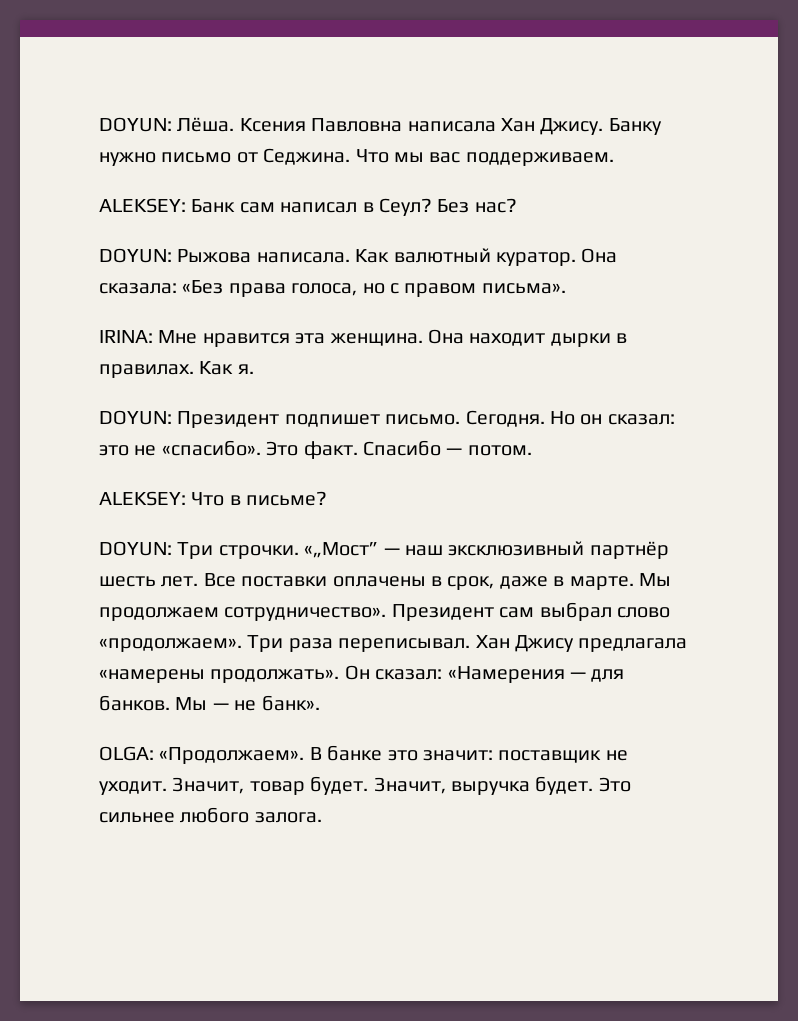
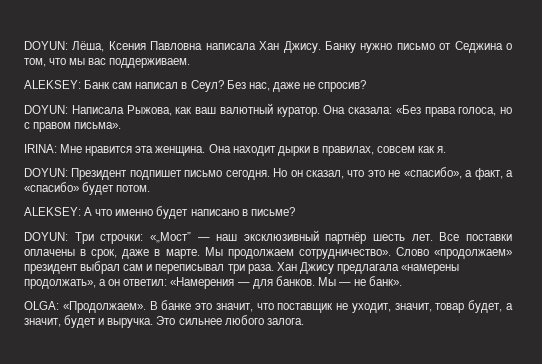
[99,117,235,132] DOYUN: Лёша. -> [24,41,105,52] DOYUN: Лёша,
[263,148,389,165] Седжина. Что -> [454,41,512,53] [24,58,67,67] Седжина о том, что
[474,198,517,213] [99,248,390,263] нас? // DOYUN: Рыжова написала. Как -> [248,80,367,92] [24,105,216,116] нас, даже не спросив? // DOYUN: Написала Рыжова, как ваш
[99,361,234,378] правилах. Как -> [321,146,436,156] правилах, совсем как
[385,410,675,427] [99,440,532,459] [99,491,225,506] письмо. Сегодня. Но он сказал: это не «спасибо». Это факт. Спасибо — потом. // ALEKSEY: Что -> [184,167,514,180] [24,182,151,195] [24,206,239,219] письмо сегодня. Но он сказал, что это не «спасибо», а факт, а «спасибо» будет потом. // ALEKSEY: А что именно будет написано
[218,545,299,559] строчки. -> [100,234,144,244] строчки:
[391,602,670,621] [99,635,688,652] [99,665,443,683] Президент сам выбрал слово «продолжаем». Три раза переписывал. Хан Джису предлагала «намерены продолжать». Он сказал: -> [395,247,512,259] [24,261,460,274] [24,279,168,289] Слово «продолжаем» президент выбрал сам и переписывал три раза. Хан Джису предлагала «намерены продолжать», а он ответил:
[423,750,628,763] [99,776,594,795] значит: поставщик не уходит. Значит, товар будет. Значит, выручка будет. -> [215,300,513,313] [24,315,154,328] значит, что поставщик не уходит, значит, товар будет, а значит, будет и выручка.

